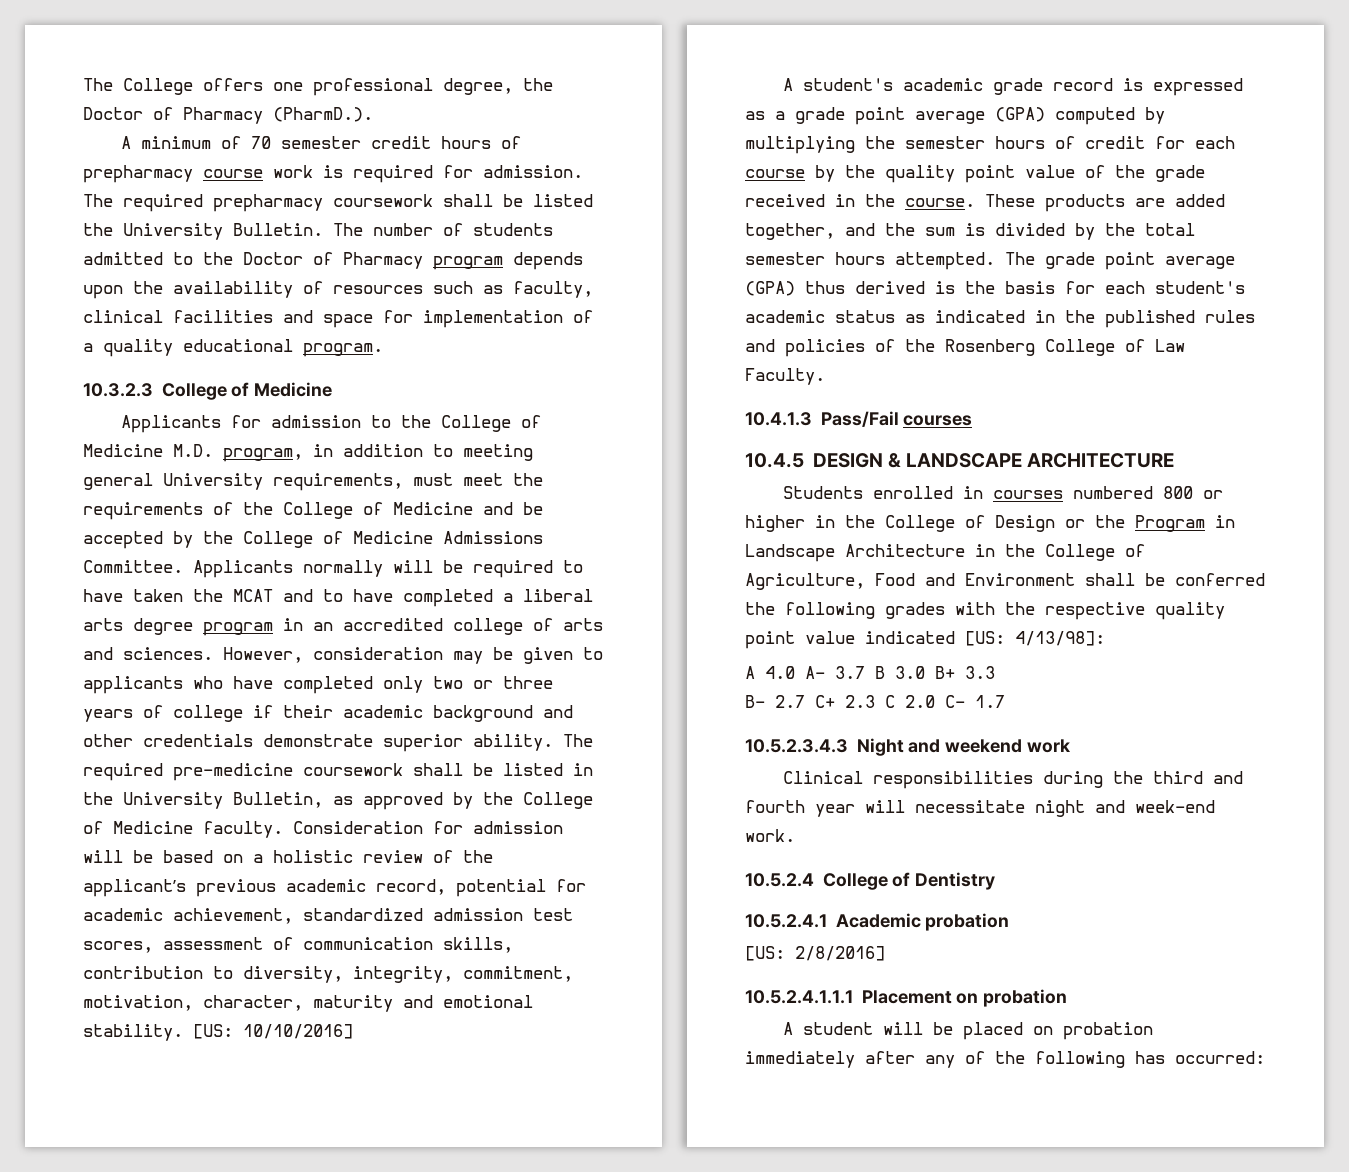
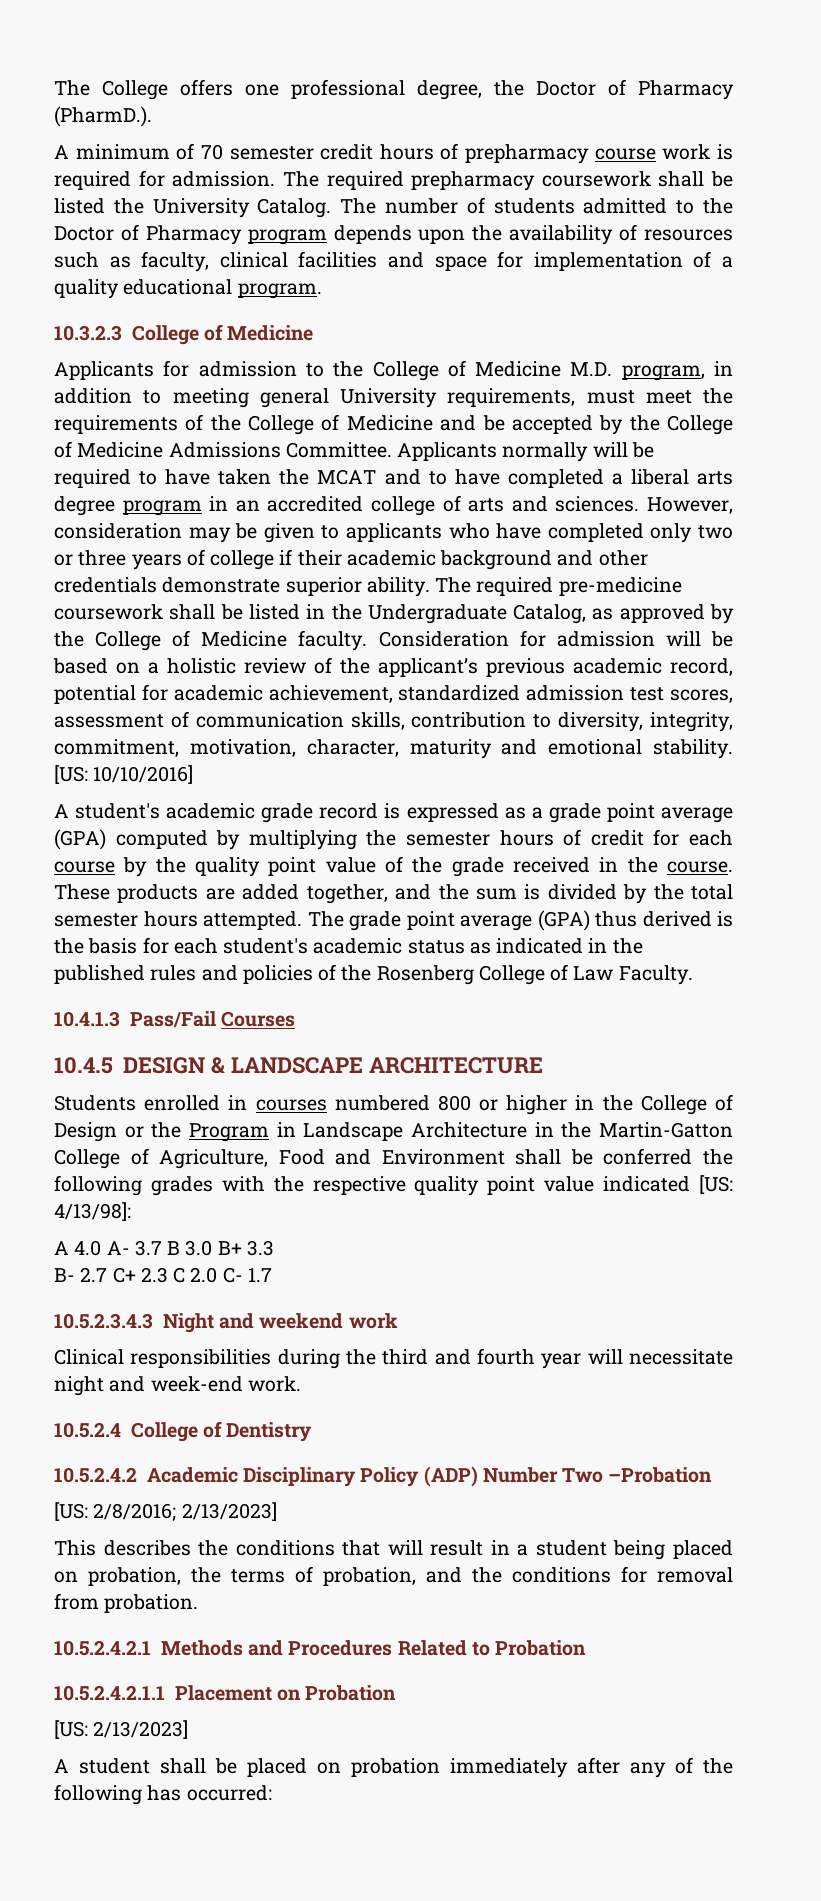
[233,223,323,236] Bulletin. -> [257,198,332,218] Catalog.
[123,792,323,809] University Bulletin, -> [367,604,587,624] Undergraduate Catalog,
[903,415,973,426] courses -> [221,1011,296,1027] Courses
(1035, 550) none -> [599,1122,733,1138] Martin-Gatton
[745,913,1010,931] [745,946,885,961] [745,989,1068,1007] 10.5.2.4.1 Academic probation // [US: 2/8/2016] // 10.5.2.4.1.1.1 Placement on probation -> [54,1466,713,1487] [54,1502,277,1521] [54,1540,733,1560] [54,1566,733,1586] [54,1593,199,1613] [54,1640,587,1656] [54,1685,397,1701] [54,1720,189,1739] 10.5.2.4.2 Academic Disciplinary Policy (ADP) Number Two –Probation // [US: 2/8/2016; 2/13/2023] // This describes the conditions that will result in a student being placed on probation, the terms of probation, and the conditions for removal from probation. // 10.5.2.4.2.1 Methods and Procedures Related to Probation // 10.5.2.4.2.1.1 Placement on Probation // [US: 2/13/2023]
[882,1022,923,1035] will -> [160,1758,206,1774] shall

